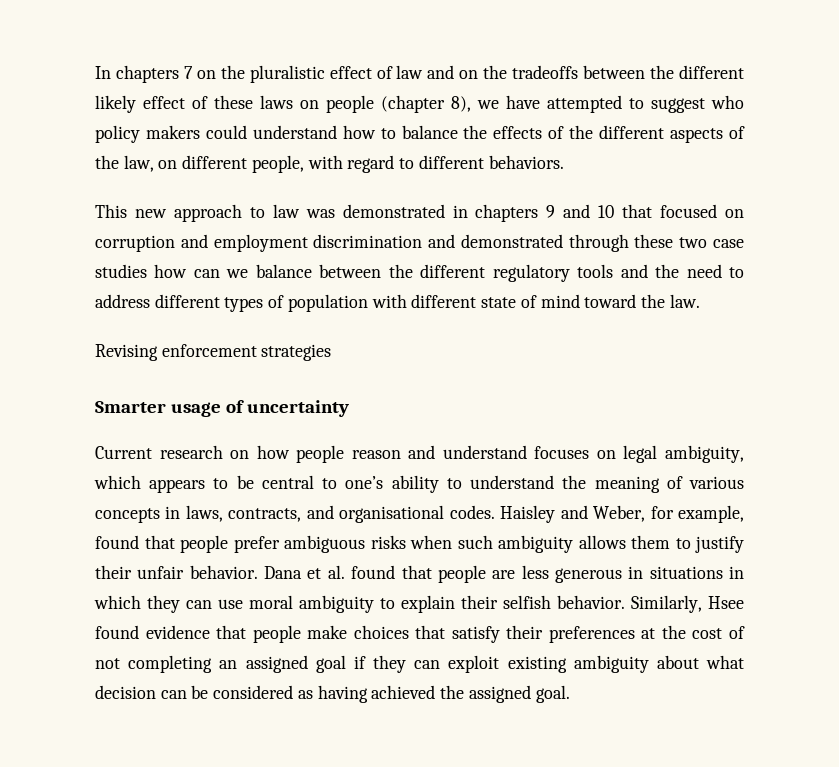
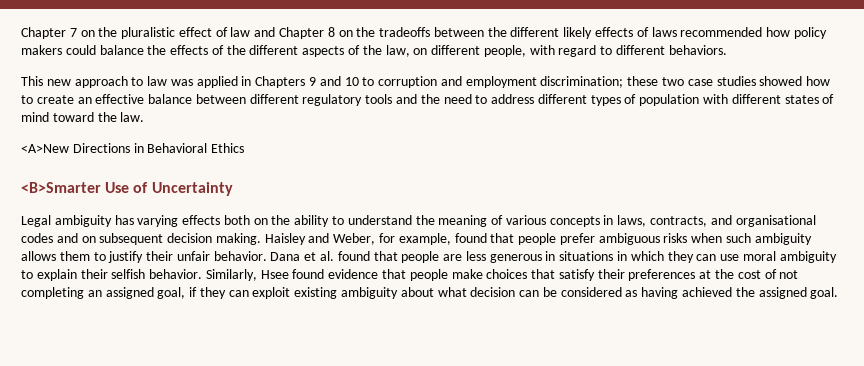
[95,65,179,83] In chapters -> [21,27,66,39] Chapter
(455, 72) none -> [279,27,335,39] Chapter 8
[143,95,744,113] [95,125,396,143] effect of these laws on people (chapter 8), we have attempted to suggest who policy makers could understand how to -> [595,27,827,39] [21,45,96,55] effects of laws recommended how policy makers could
[342,204,745,222] [95,234,745,252] [95,264,249,278] demonstrated in chapters 9 and 10 that focused on corruption and employment discrimination and demonstrated through these two case studies how can we -> [196,76,831,88] [21,94,145,104] applied in Chapters 9 and 10 to corruption and employment discrimination; these two case studies showed how to create an effective
[388,264,413,278] the -> (246, 99) none
[481,297,517,308] state -> [784,95,819,104] states
[95,344,332,361] [95,400,350,417] [95,445,744,463] [94,475,384,493] Revising enforcement strategies // Smarter usage of uncertainty // Current research on how people reason and understand focuses on legal ambiguity, which appears to be central to one’s -> [21,143,245,153] [21,182,233,196] [21,215,291,227] <A>New Directions in Behavioral Ethics // <B>Smarter Use of Uncertainty // Legal ambiguity has varying effects both on the
[449,505,495,519] codes. -> [21,233,261,245] codes and on subsequent decision making.
[315,655,346,673] goal -> [157,287,186,299] goal,

